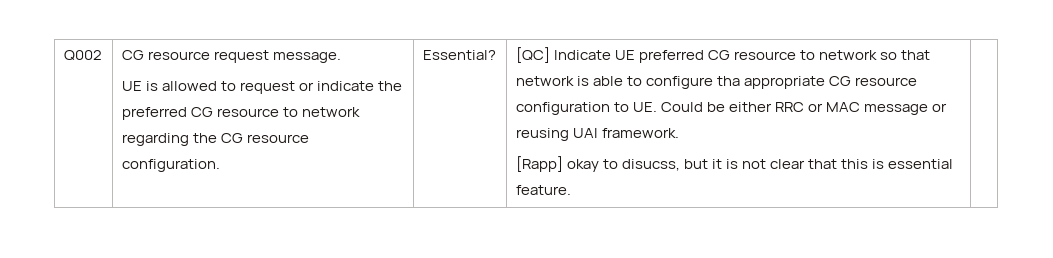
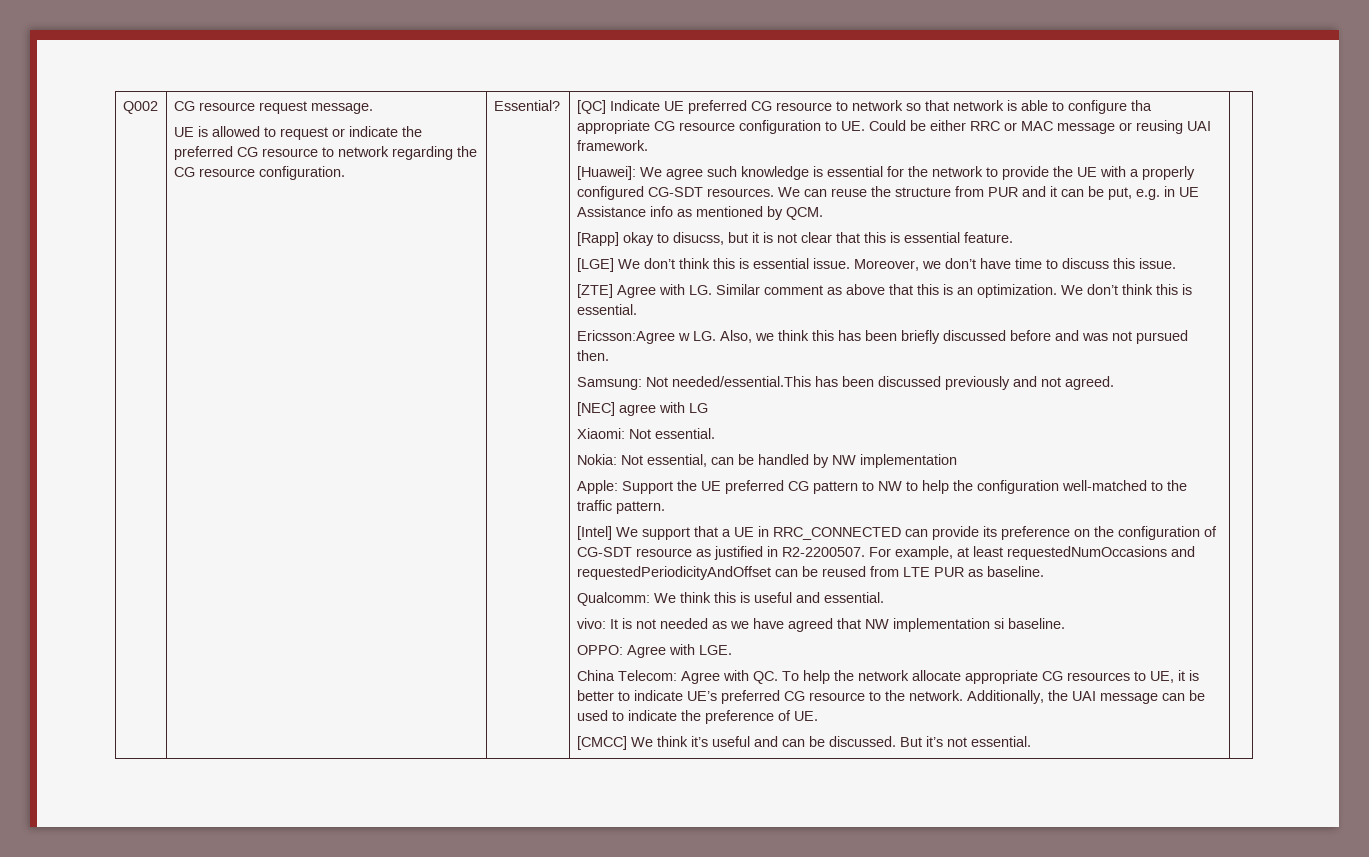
(679, 133) none -> [576,166,1195,180] [576,186,1199,200] [576,206,823,220] // [Huawei]: We agree such knowledge is essential for the network to provide the UE with a properly configured CG-SDT resources. We can reuse the structure from PUR and it can be put, e.g. in UE Assistance info as mentioned by QCM.
(571, 190) none -> [576,258,1176,272] [576,284,1192,298] [576,304,637,315] [576,330,1188,344] [576,350,609,361] [576,376,1114,390] [576,402,708,416] [576,428,715,439] [576,454,957,468] [576,480,1187,494] [576,500,665,514] [576,526,1217,540] [576,546,1195,560] [576,566,1044,580] [576,592,884,606] [576,618,1065,632] [576,644,732,658] [576,670,1199,684] [576,690,1205,704] [576,710,818,724] [576,736,1031,750] // [LGE] We don’t think this is essential issue. Moreover, we don’t have time to discuss this issue. // [ZTE] Agree with LG. Similar comment as above that this is an optimization. We don’t think this is essential. // Ericsson:Agree w LG. Also, we think this has been briefly discussed before and was not pursued then. // Samsung: Not needed/essential.This has been discussed previously and not agreed. // [NEC] agree with LG // Xiaomi: Not essential. // Nokia: Not essential, can be handled by NW implementation // Apple: Support the UE preferred CG pattern to NW to help the configuration well-matched to the traffic pattern. // [Intel] We support that a UE in RRC_CONNECTED can provide its preference on the configuration of CG-SDT resource as justified in R2-2200507. For example, at least requestedNumOccasions and requestedPeriodicityAndOffset can be reused from LTE PUR as baseline. // Qualcomm: We think this is useful and essential. // vivo: It is not needed as we have agreed that NW implementation si baseline. // OPPO: Agree with LGE. // China Telecom: Agree with QC. To help the network allocate appropriate CG resources to UE, it is better to indicate UE’s preferred CG resource to the network. Additionally, the UAI message can be used to indicate the preference of UE. // [CMCC] We think it’s useful and can be discussed. But it’s not essential.

